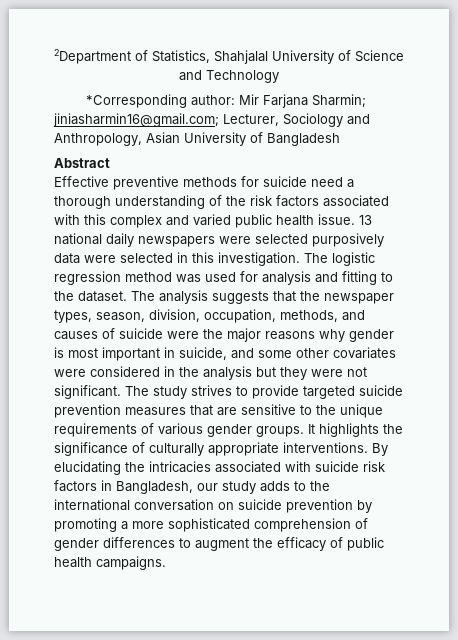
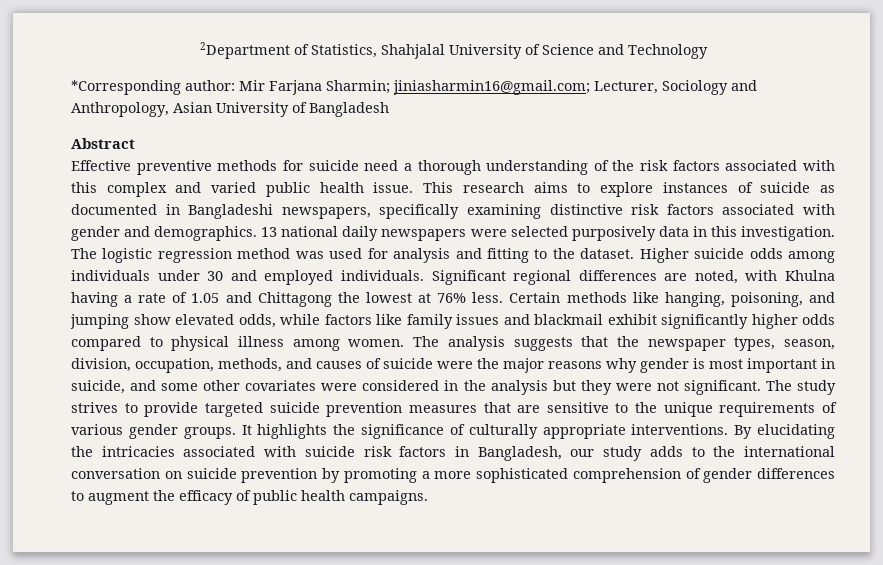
(355, 219) none -> [423,182,836,197] [71,204,836,219] [71,226,258,241] This research aims to explore instances of suicide as documented in Bangladeshi newspapers, specifically examining distinctive risk factors associated with gender and demographics.
[84,253,173,263] were selected -> (689, 231) none
(127, 296) none -> [639,248,835,263] [71,270,836,285] [71,292,836,307] [70,314,835,329] [71,336,405,351] Higher suicide odds among individuals under 30 and employed individuals. Significant regional differences are noted, with Khulna having a rate of 1.05 and Chittagong the lowest at 76% less. Certain methods like hanging, poisoning, and jumping show elevated odds, while factors like family issues and blackmail exhibit significantly higher odds compared to physical illness among women.

